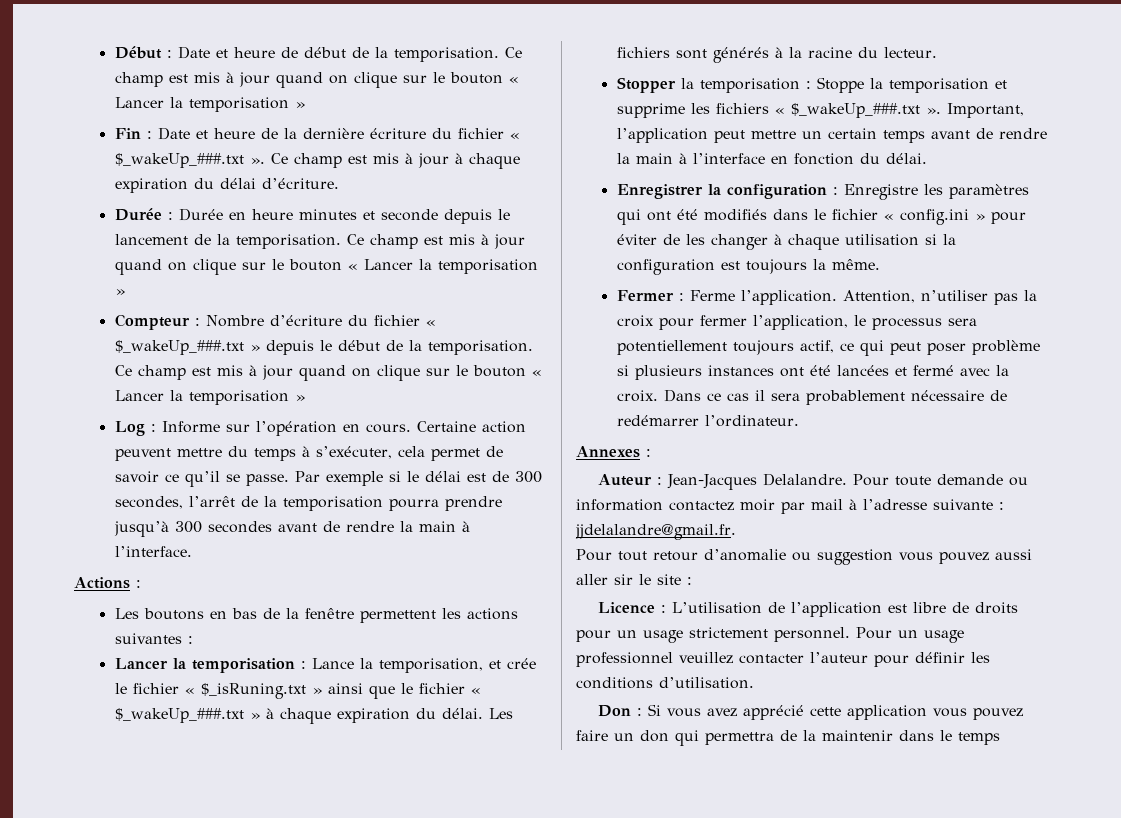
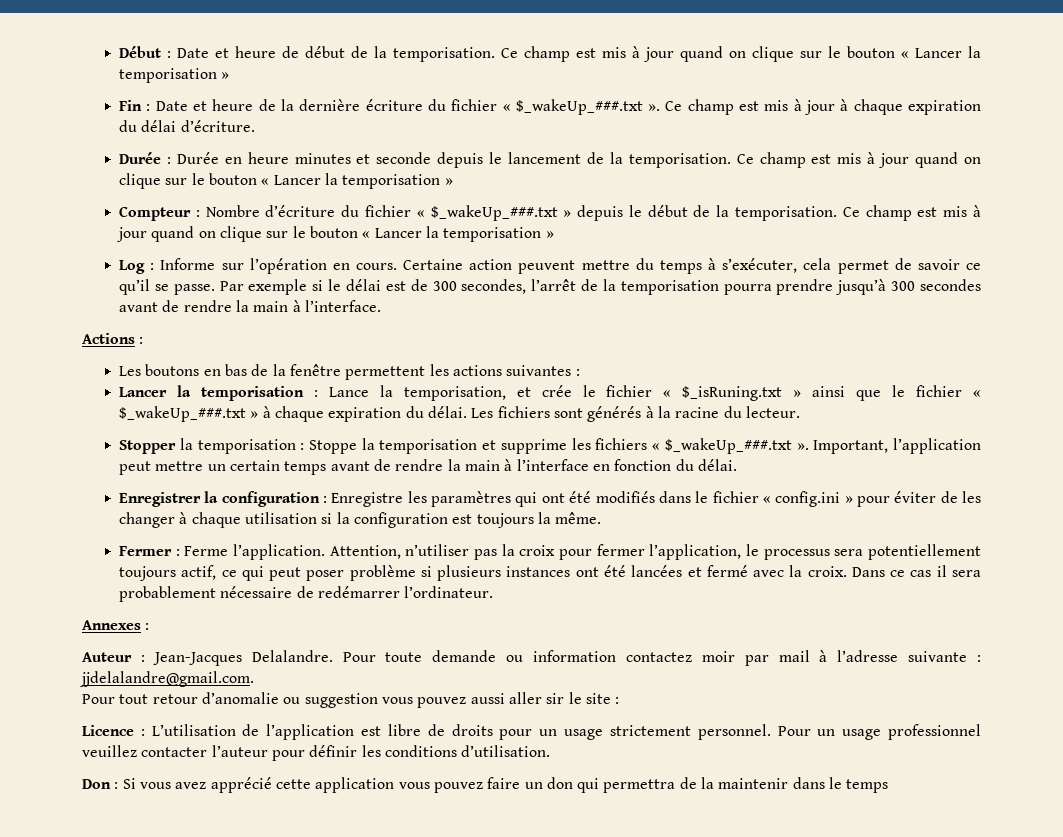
[575,524,736,540] jjdelalandre@gmail.fr. -> [80,671,254,687] jjdelalandre@gmail.com.

